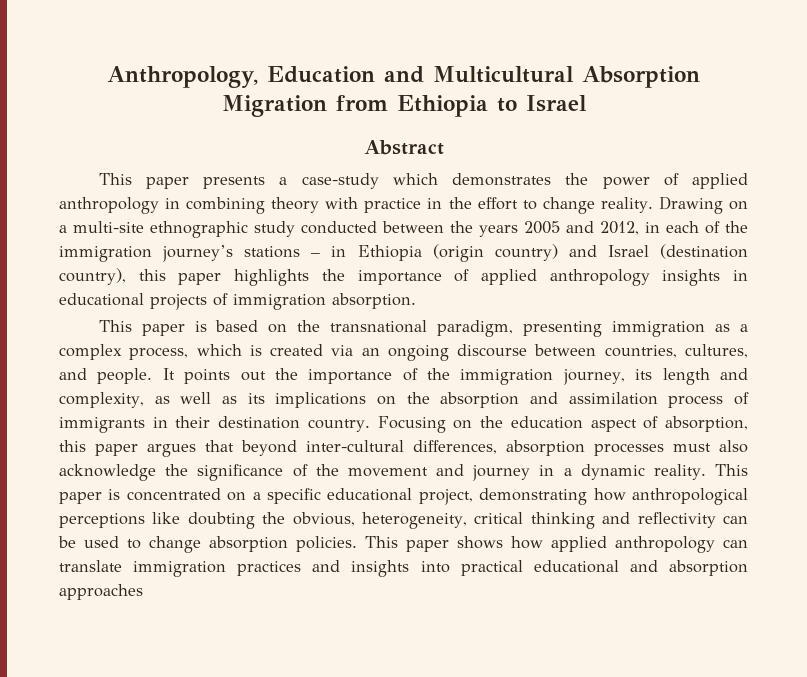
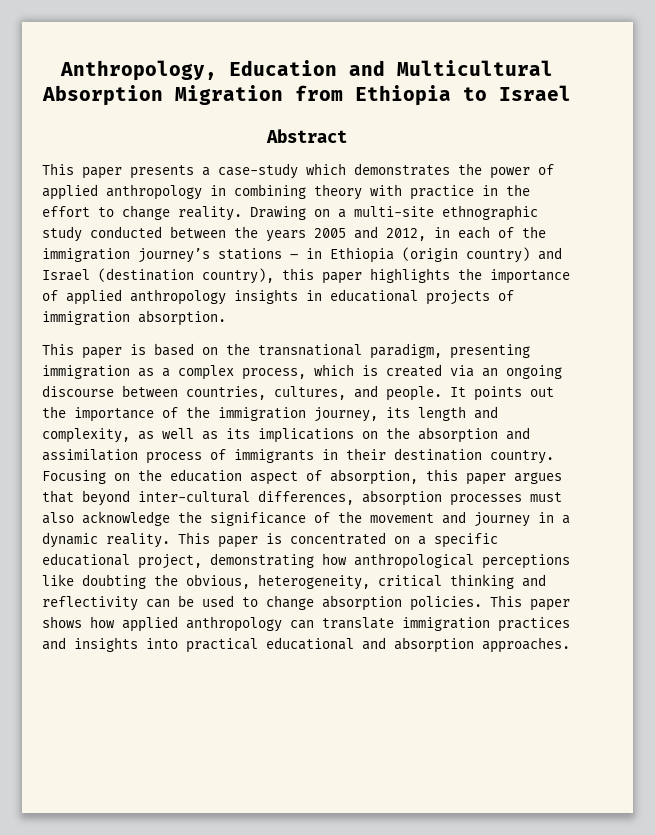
[59,584,143,600] approaches -> [482,637,570,653] approaches.

